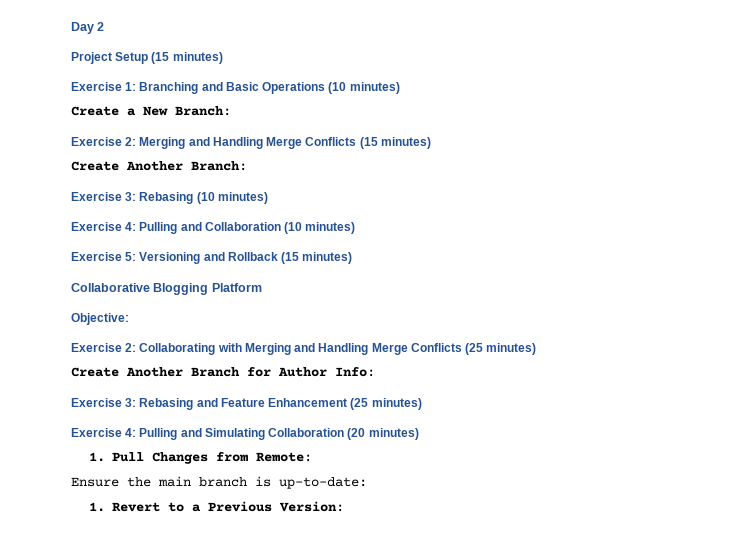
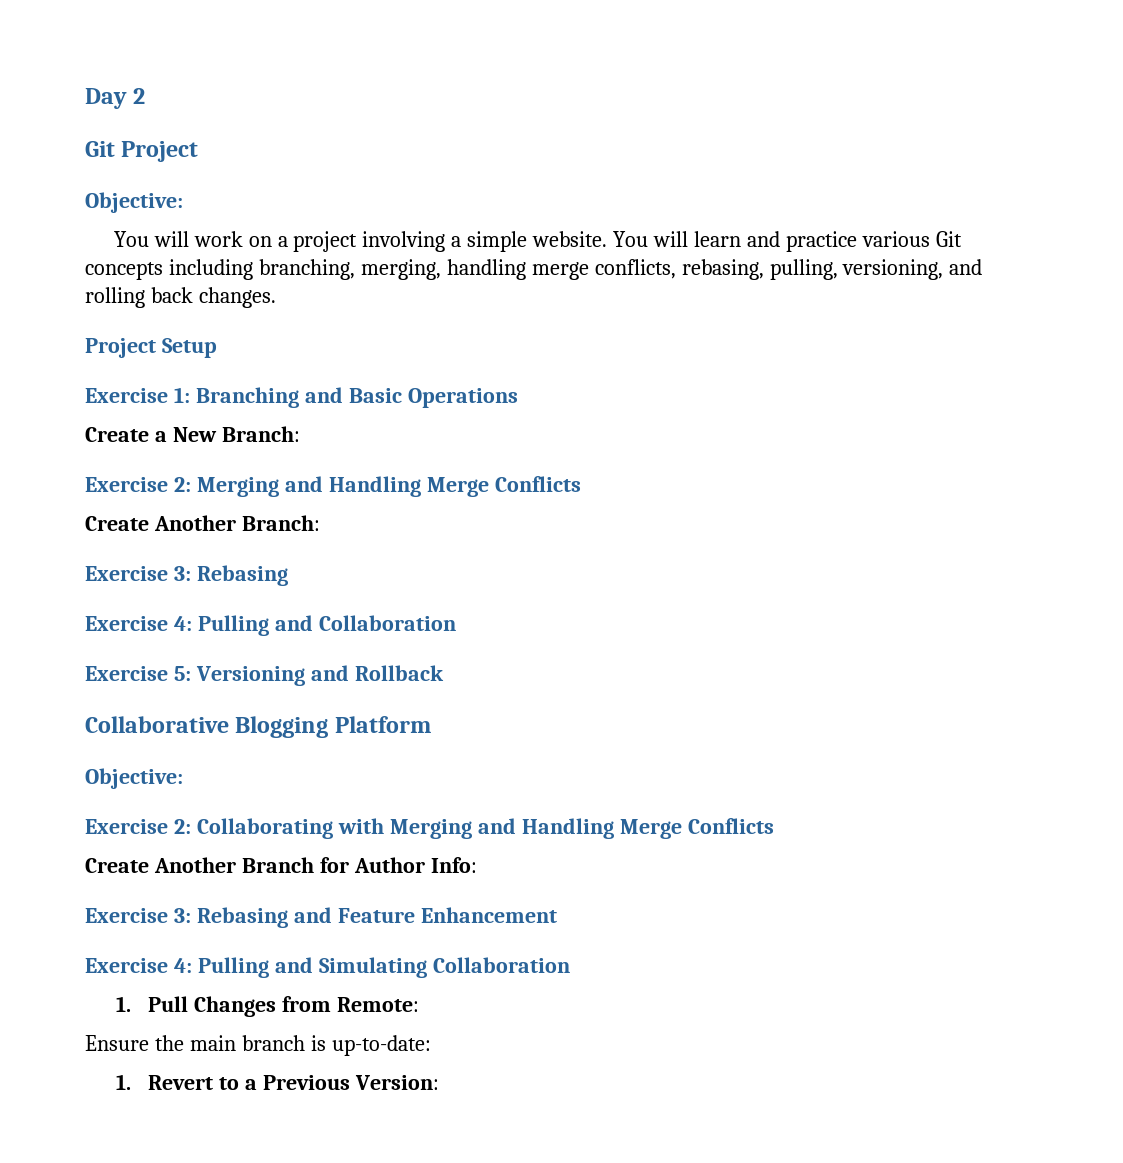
(105, 26) none -> [85,141,199,162] [85,192,183,213] [113,231,962,252] [85,259,983,280] [85,287,276,308] // Git Project // Objective: // You will work on a project involving a simple website. You will learn and practice various Git concepts including branching, merging, handling merge conflicts, rebasing, pulling, versioning, and rolling back changes.
[151,52,223,64] (15 minutes) -> (217, 348) none
[328,82,400,94] (10 minutes) -> (518, 398) none
[359,137,431,149] (15 minutes) -> (581, 484) none
[196,192,268,204] (10 minutes) -> (288, 575) none
[284,222,356,234] (10 minutes) -> (456, 623) none
[281,252,353,264] (15 minutes) -> (444, 673) none
[465,343,537,355] (25 minutes) -> (774, 826) none
[350,398,422,410] (25 minutes) -> (557, 915) none
[347,428,419,440] (20 minutes) -> (570, 965) none

